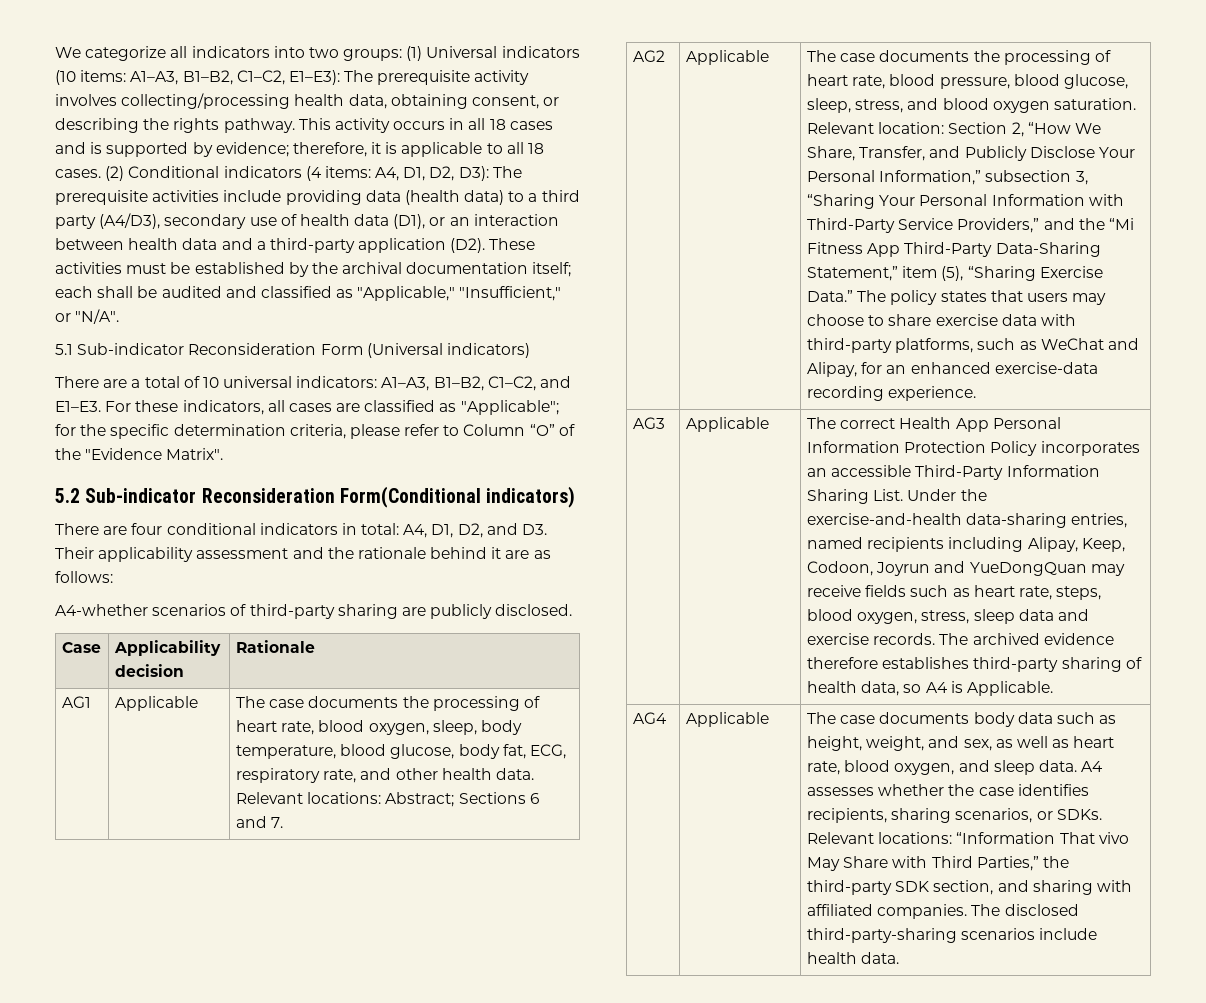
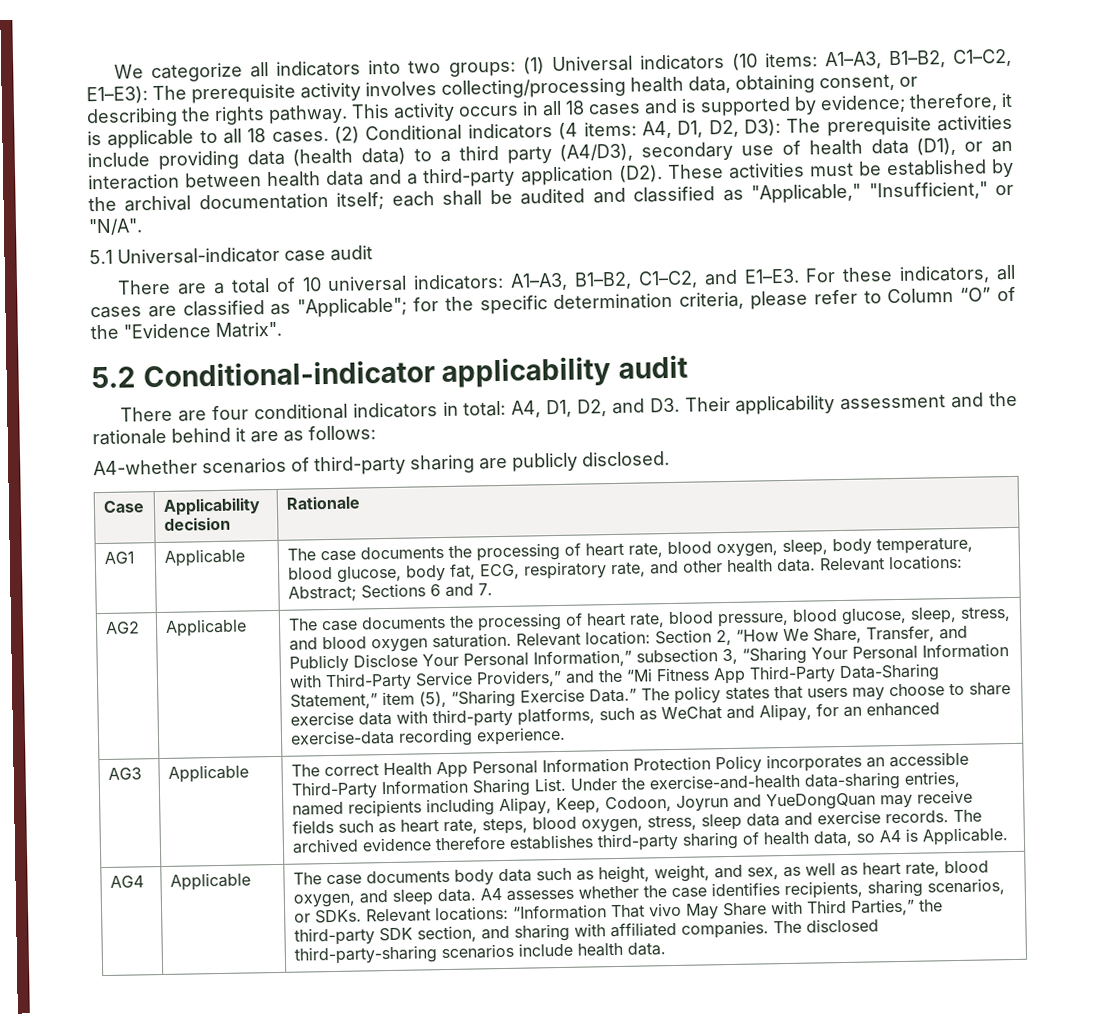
[77,343,530,358] Sub-indicator Reconsideration Form (Universal indicators) -> [117,245,373,265] Universal-indicator case audit
[85,486,576,508] Sub-indicator Reconsideration Form(Conditional indicators) -> [142,354,688,389] Conditional-indicator applicability audit

